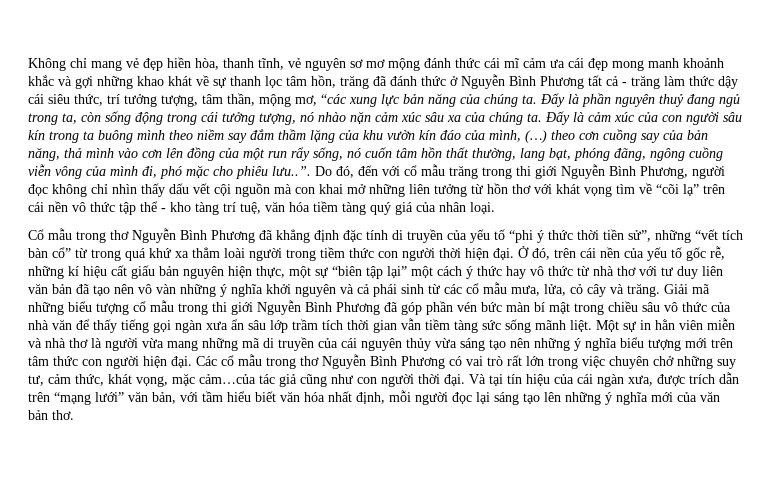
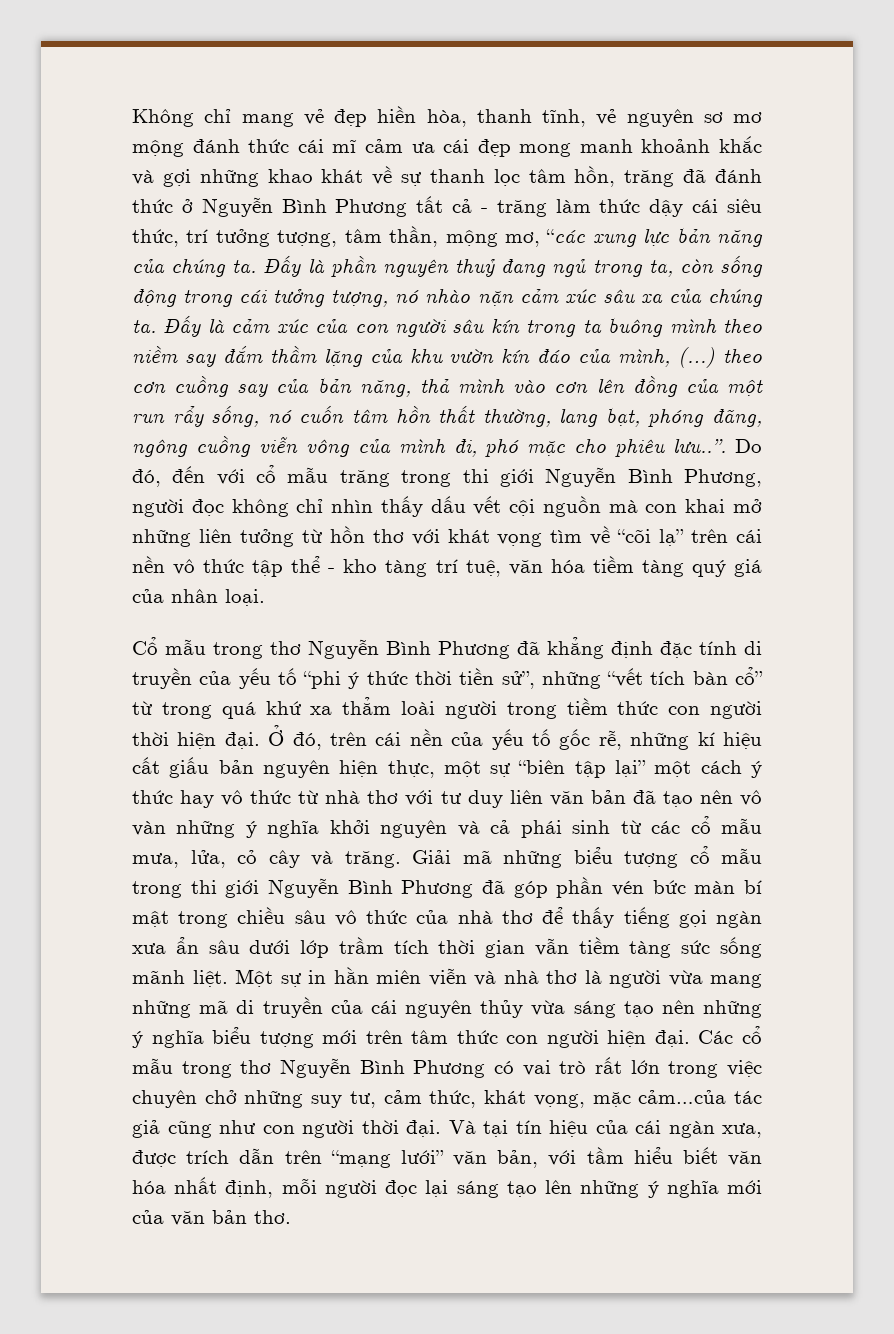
[52,319,72,330] văn -> [501,910,533,924] thơ
(266, 325) none -> [249,940,291,954] dưới
[679,318,735,330] viên miễn -> [376,968,467,986] miên viễn

